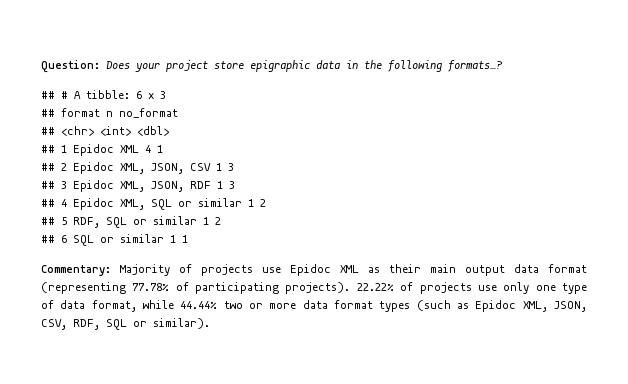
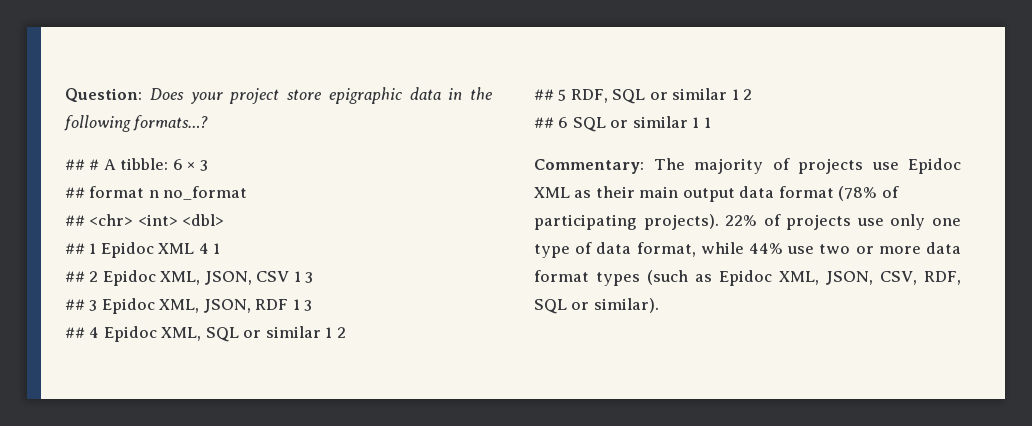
[120,264,170,276] Majority -> [653,158,763,174] The majority
[41,282,170,294] (representing 77.78% -> [838,186,878,201] (78%
[356,283,394,291] 22.22% -> [725,215,758,226] 22%
[180,301,218,309] 44.44% -> [749,243,815,254] 44% use

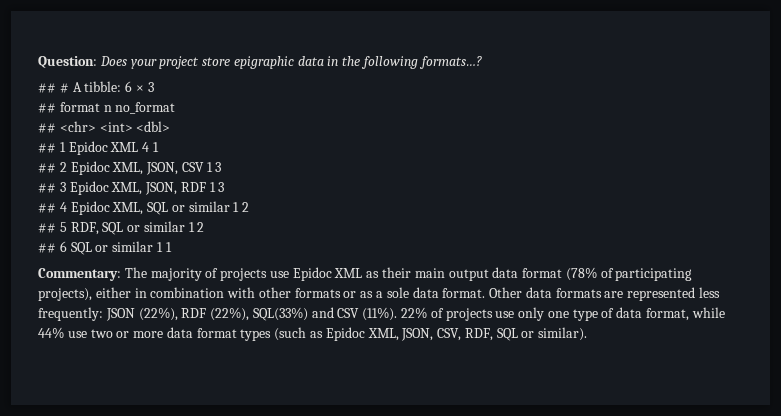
[643,214,719,230] projects). -> [38,287,721,301] [38,307,398,321] projects), either in combination with other formats or as a sole data format. Other data formats are represented less frequently: JSON (22%), RDF (22%), SQL(33%) and CSV (11%).

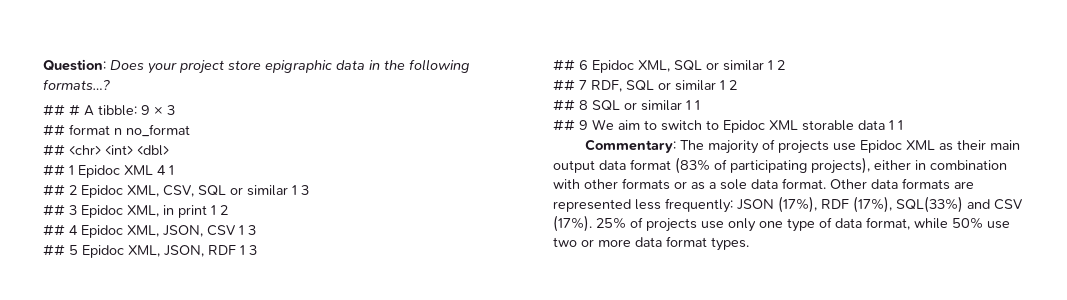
[125,81,133,92] 6 -> [141,105,150,115] 9
(144, 168) none -> [163,185,309,197] [43,204,228,218] [43,224,159,238] CSV, SQL or similar 1 3 // ## 3 Epidoc XML, in print 1 2 // ## 4 Epidoc XML,
[59,182,66,192] 3 -> [69,245,78,255] 5
[59,202,67,212] 4 -> [579,60,588,70] 6
[59,222,67,232] 5 -> [579,80,587,90] 7
[59,241,67,252] 6 -> [579,100,588,110] 8
(172, 247) none -> [553,119,903,133] // ## 9 We aim to switch to Epidoc XML storable data 1 1
[565,267,597,281] (78% -> [675,157,710,174] (83%
[138,307,250,321] (22%), RDF (22%), -> [778,196,892,213] (17%), RDF (17%),
[362,307,428,321] (11%). 22% -> [553,215,626,232] (17%). 25%
[38,327,64,339] 44% -> [952,217,983,229] 50%
[240,327,588,341] types (such as Epidoc XML, JSON, CSV, RDF, SQL or similar). -> [711,237,749,251] types.

